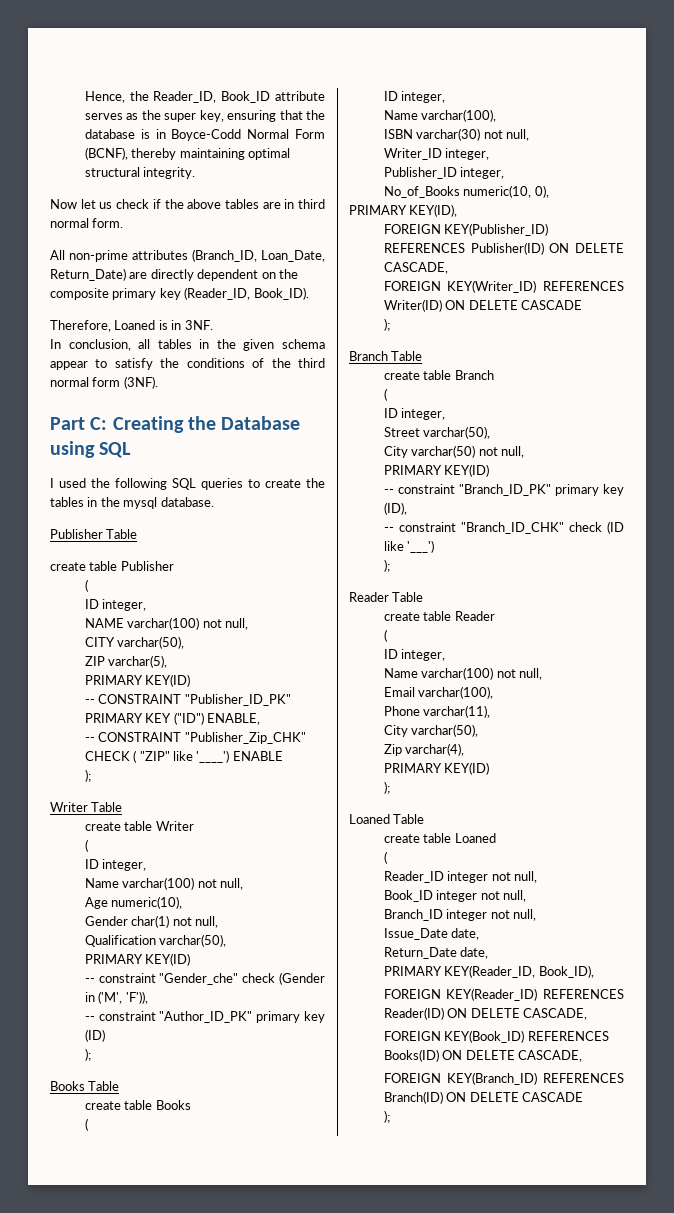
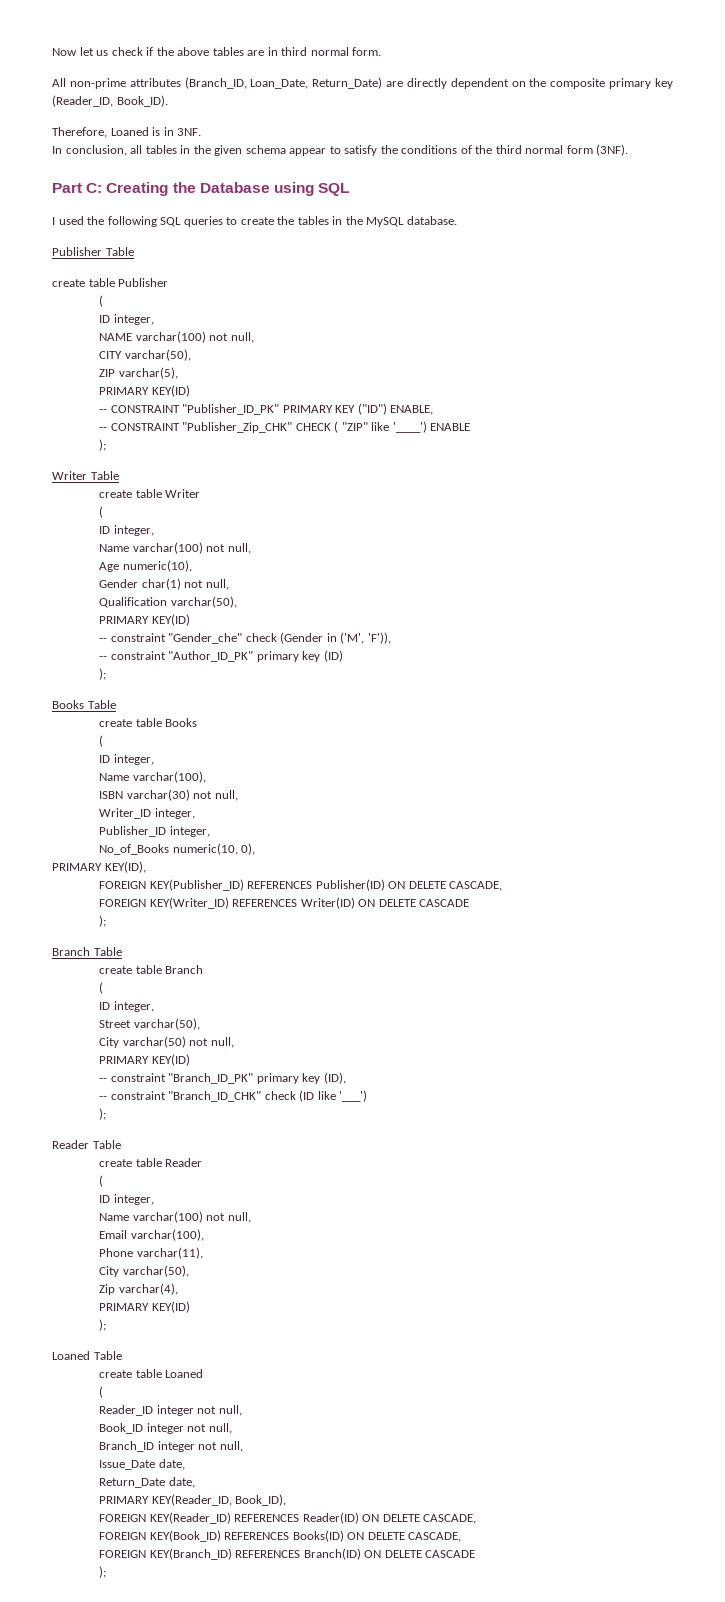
[84,91,325,103] [84,110,325,122] [84,129,325,141] [84,147,291,160] [84,167,196,179] Hence, the Reader_ID, Book_ID attribute serves as the super key, ensuring that the database is in Boyce-Codd Normal Form (BCNF), thereby maintaining optimal structural integrity. // -> (52, 52) none
[123,497,158,509] mysql -> [366,217,405,227] MySQL

